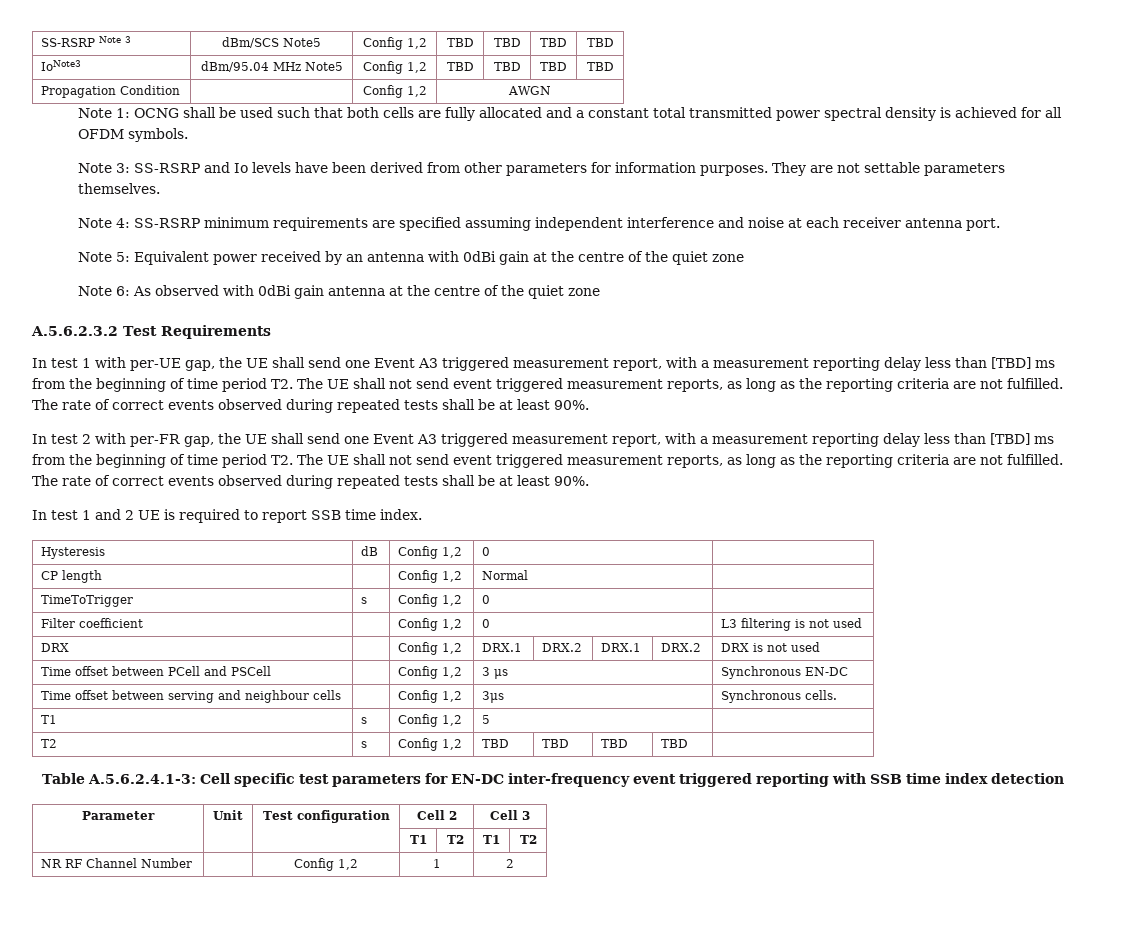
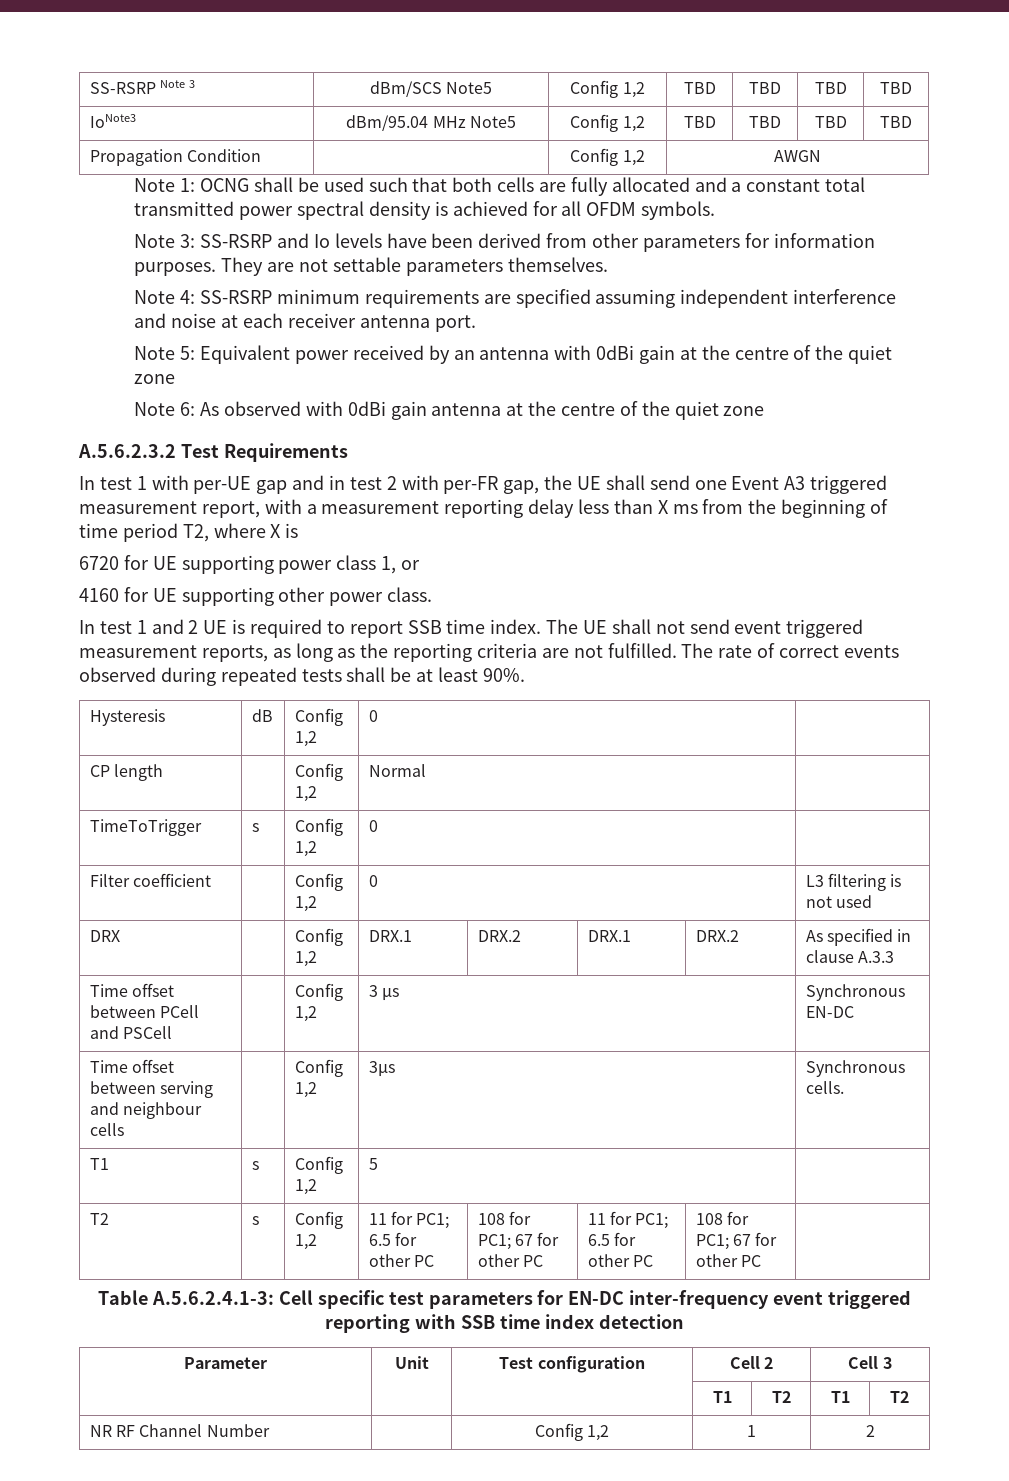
(181, 364) none -> [256,475,499,494] gap and in test 2 with per-FR
[991,357,1055,369] [32,378,293,392] [TBD] ms from the beginning of time period T2. -> [657,499,889,518] [79,523,299,542] [79,555,421,574] [79,587,433,606] [79,619,542,638] X ms from the beginning of time period T2, where X is // 6720 for UE supporting power class 1, or // 4160 for UE supporting other power class. // In test 1 and 2 UE is required to report SSB time index.
[32,433,1054,447] [32,454,1063,468] [32,475,589,489] [32,509,422,523] // In test 2 with per-FR gap, the UE shall send one Event A3 triggered measurement report, with a measurement reporting delay less than [TBD] ms from the beginning of time period T2. The UE shall not send event triggered measurement reports, as long as the reporting criteria are not fulfilled. The rate of correct events observed during repeated tests shall be at least 90%. // In test 1 and 2 UE is required to report SSB time index. -> (525, 675) none
[721,642,821,652] DRX is not used -> [805,928,912,946] [805,950,895,963] As specified in clause A.3.3
[482,739,510,748] [542,739,570,748] [601,739,629,748] [661,739,689,748] TBD | TBD | TBD | TBD -> [368,1211,450,1229] [368,1232,418,1246] [368,1254,435,1267] [477,1211,532,1225] [477,1232,560,1250] [477,1254,544,1267] [587,1211,669,1229] [587,1232,637,1246] [587,1254,654,1267] [695,1211,750,1225] [695,1232,778,1250] [695,1254,762,1267] 11 for PC1; 6.5 for other PC | 108 for PC1; 67 for other PC | 11 for PC1; 6.5 for other PC | 108 for PC1; 67 for other PC

